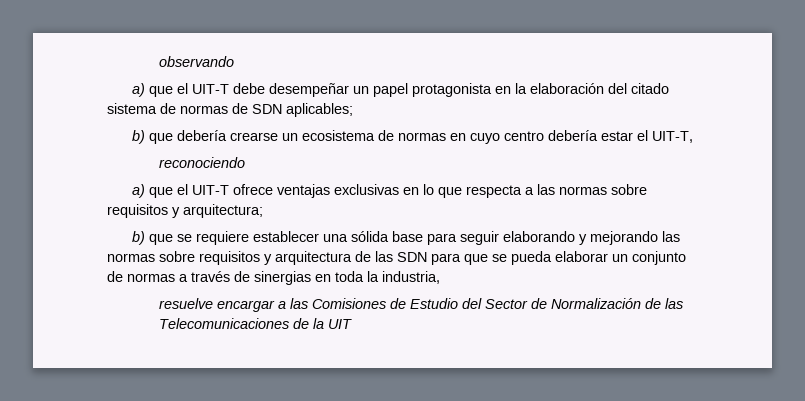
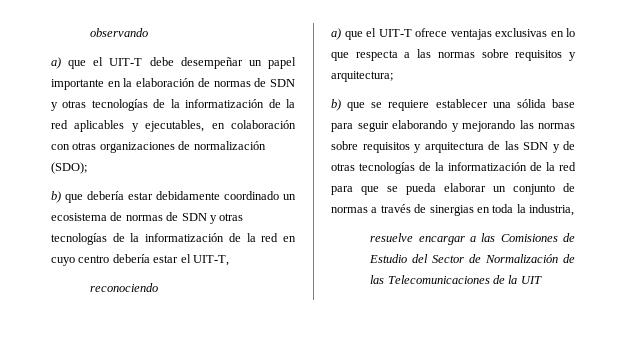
[411,83,492,97] protagonista -> [51,79,104,90] importante
[607,83,669,94] [107,103,353,117] del citado sistema de normas de SDN aplicables; -> [197,78,295,87] [51,99,295,111] [51,120,296,132] [51,141,266,153] [51,162,87,174] de normas de SDN y otras tecnologías de la informatización de la red aplicables y ejecutables, en colaboración con otras organizaciones de normalización (SDO);
[229,132,278,141] crearse -> [128,191,279,200] estar debidamente coordinado
(446, 136) none -> [166,212,244,224] [51,233,279,245] de SDN y otras tecnologías de la informatización de la red
(427, 257) none -> [552,141,575,153] [331,162,576,174] y de otras tecnologías de la informatización de la red

